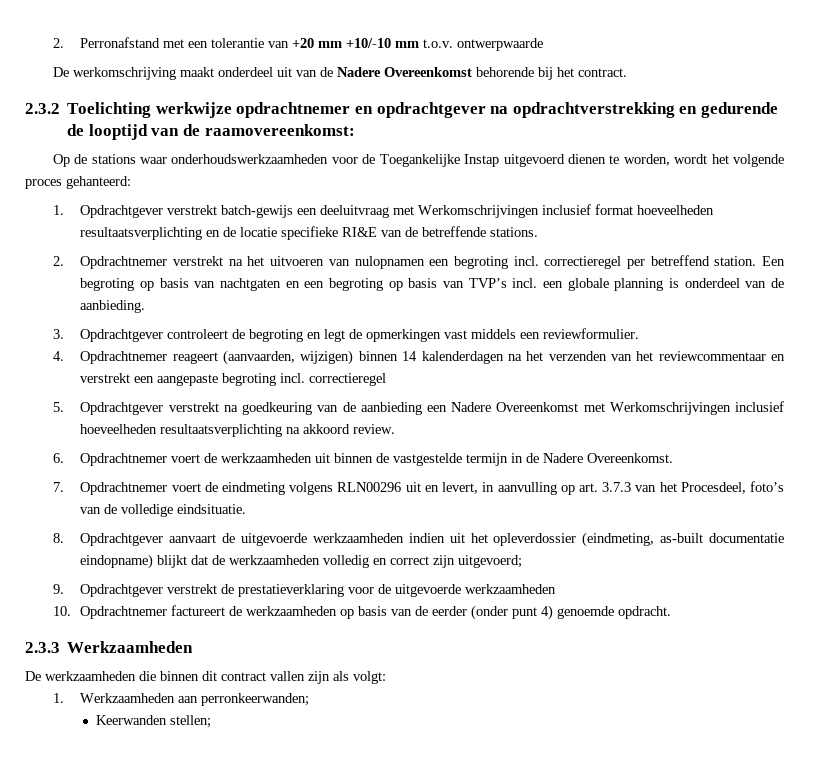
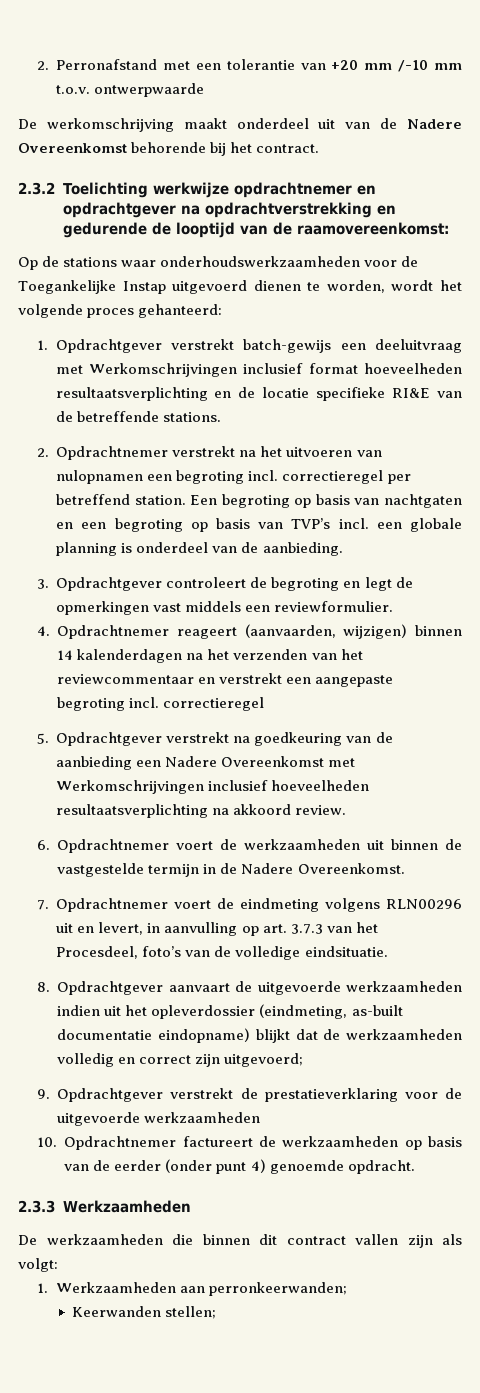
[346,38,392,48] +10/-10 -> [398,60,429,72] /-10

